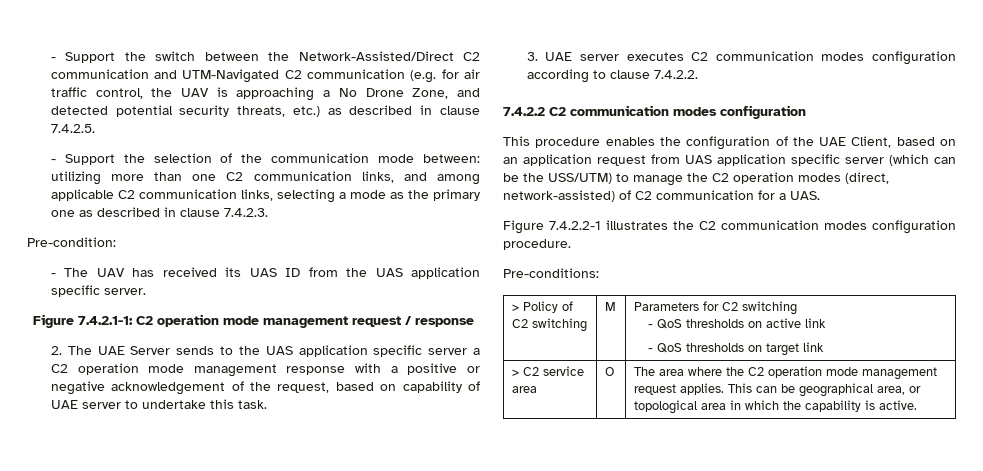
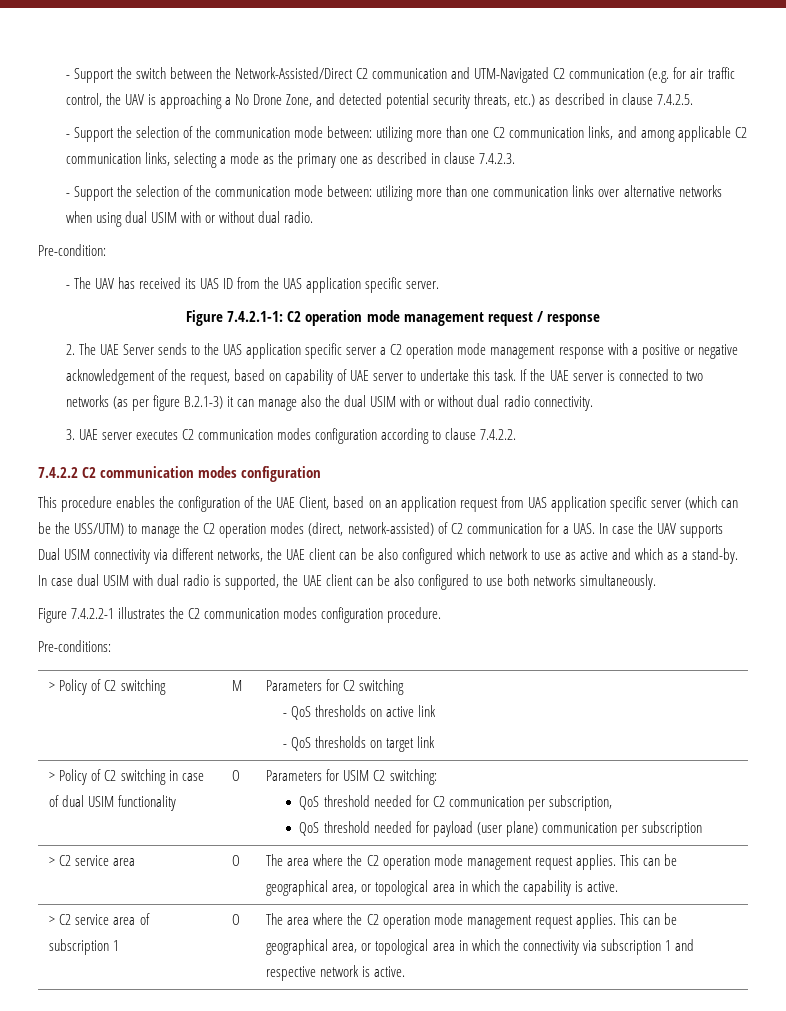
(268, 212) none -> [65,185,722,201] [65,211,314,227] // - Support the selection of the communication mode between: utilizing more than one communication links over alternative networks when using dual USIM with or without dual radio.
(267, 404) none -> [520,369,703,381] [65,395,593,411] If the UAE server is connected to two networks (as per figure B.2.1-3) it can manage also the dual USIM with or without dual radio connectivity.
(820, 195) none -> [598,522,724,538] [38,548,739,564] [38,574,657,590] In case the UAV supports Dual USIM connectivity via different networks, the UAE client can be also configured which network to use as active and which as a stand-by. In case dual USIM with dual radio is supported, the UAE client can be also configured to use both networks simultaneously.
(824, 347) none -> [49,769,204,785] [49,795,177,811] [232,770,241,781] [266,769,437,785] [299,795,612,811] [299,821,702,837] // > Policy of C2 switching in case of dual USIM functionality | O | Parameters for USIM C2 switching: // QoS threshold needed for C2 communication per subscription, // QoS threshold needed for payload (user plane) communication per subscription
(917, 405) none -> [49,913,150,925] [49,939,120,955] [232,914,241,925] [266,913,677,929] [266,939,694,955] [266,965,406,981] // > C2 service area of subscription 1 | O | The area where the C2 operation mode management request applies. This can be geographical area, or topological area in which the connectivity via subscription 1 and respective network is active.

